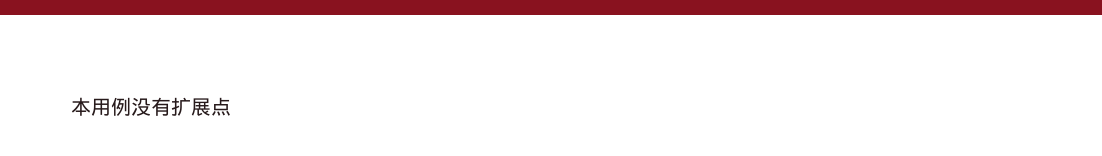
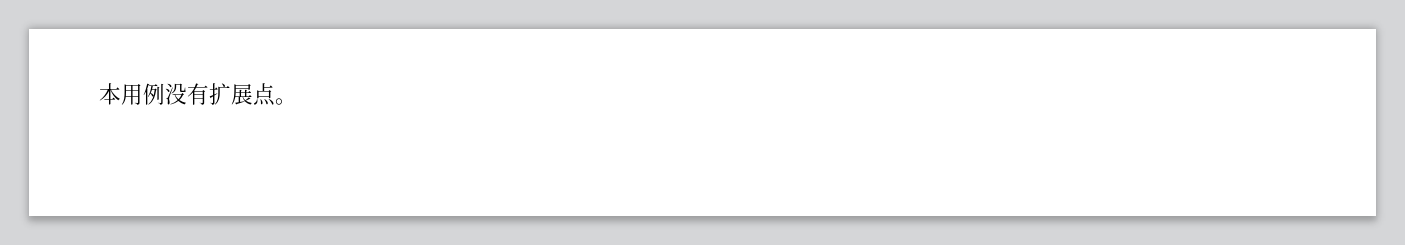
(231, 106) none -> [275,98,297,105] 。

